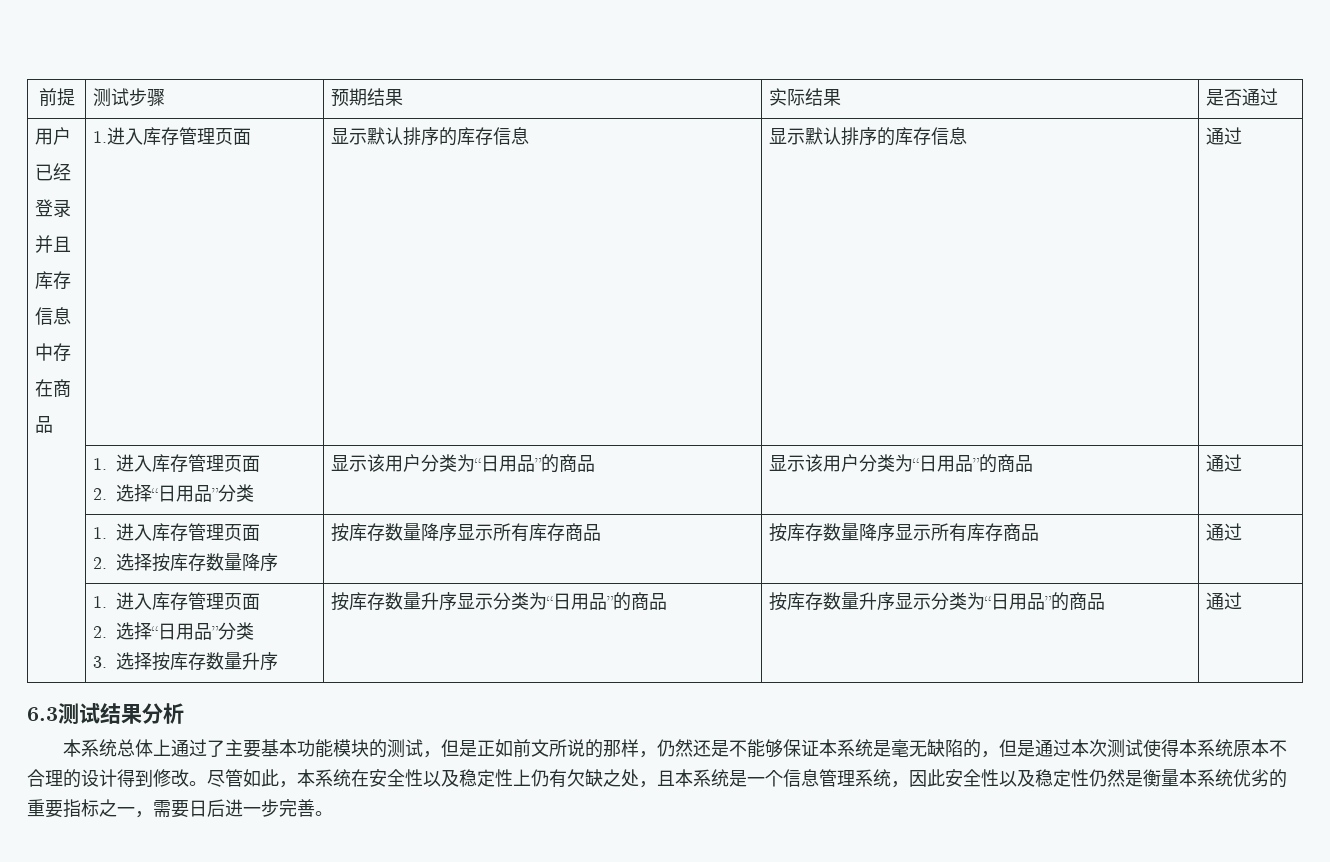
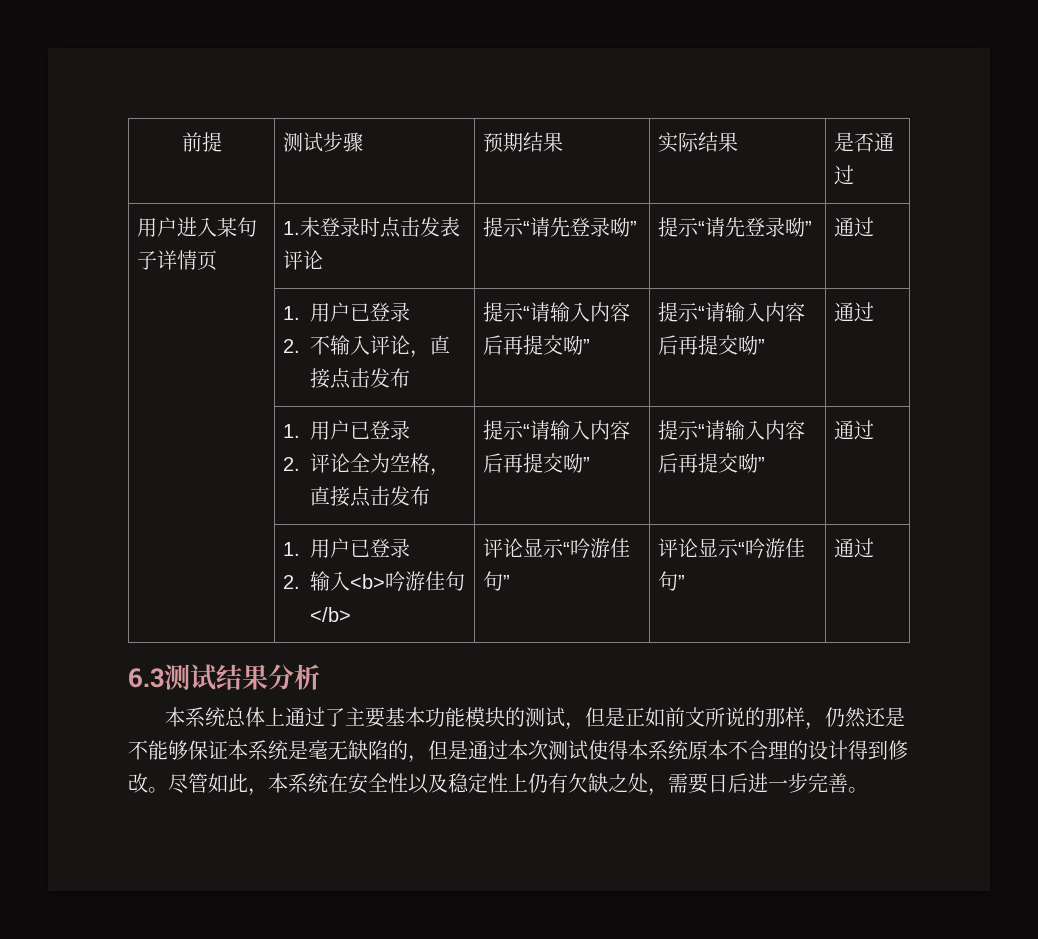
[35,163,72,181] [35,199,72,217] [35,235,72,253] [35,271,72,289] [35,307,72,325] [35,343,72,361] [35,379,72,397] [35,416,54,433] [93,127,252,145] [331,127,530,146] [769,127,968,146] [1206,127,1243,145] [93,454,261,472] [93,484,255,502] [331,454,596,473] [769,454,1034,473] [1206,454,1243,472] [93,523,261,541] [93,553,279,572] [331,523,602,542] [769,523,1040,542] [1206,523,1243,541] [93,592,261,610] [93,622,255,640] [93,652,279,671] [331,592,668,611] [769,592,1106,611] // 已经 // 登录 // 并且 // 库存 // 信息 // 中存 // 在商 // 品 | 1.进入库存管理页面 | 显示默认排序的库存信息 | 显示默认排序的库存信息 | 通过 // | 1.进入库存管理页面 // 2.选择“日用品”分类 | 显示该用户分类为“日用品”的商品 | 显示该用户分类为“日用品”的商品 | 通过 // | 1.进入库存管理页面 // 2.选择按库存数量降序 | 按库存数量降序显示所有库存商品 | 按库存数量降序显示所有库存商品 | 通过 // | 1.进入库存管理页面 // 2.选择“日用品”分类 // 3.选择按库存数量升序 | 按库存数量升序显示分类为“日用品”的商品 | 按库存数量升序显示分类为“日用品”的商品 -> [176,217,257,237] [136,250,217,270] [282,217,460,238] [282,250,323,270] [482,217,637,237] [657,217,812,237] [833,217,874,237] [282,302,410,322] [282,335,450,358] [309,368,410,389] [482,302,630,322] [482,335,590,355] [657,302,805,322] [657,335,765,355] [833,302,874,322] [282,420,410,440] [282,453,450,476] [309,486,430,507] [482,420,630,440] [482,453,590,473] [657,420,805,440] [657,453,765,473] [833,420,874,440] [282,538,410,558] [282,571,465,592] [309,607,351,622] [482,538,630,559] [482,571,510,591] [657,538,805,559] [657,571,685,591] 进入某句子详情页 | 1.未登录时点击发表评论 | 提示“请先登录呦” | 提示“请先登录呦” | 通过 // | 1.用户已登录 // 2.不输入评论，直接点击发布 | 提示“请输入内容后再提交呦” | 提示“请输入内容后再提交呦” | 通过 // | 1.用户已登录 // 2.评论全为空格，直接点击发布 | 提示“请输入内容后再提交呦” | 提示“请输入内容后再提交呦” | 通过 // | 1.用户已登录 // 2.输入<b>吟游佳句</b> | 评论显示“吟游佳句” | 评论显示“吟游佳句”
[657,769,1287,788] [27,799,153,818] 且本系统是一个信息管理系统，因此安全性以及稳定性仍然是衡量本系统优劣的重要指标之一， -> (668, 792) none

